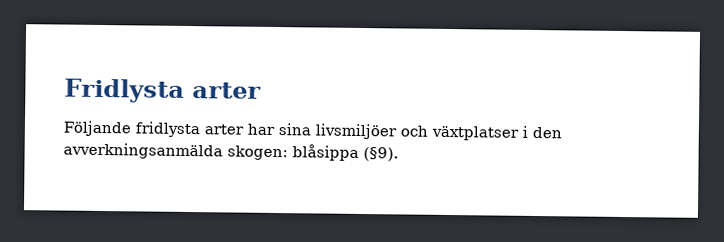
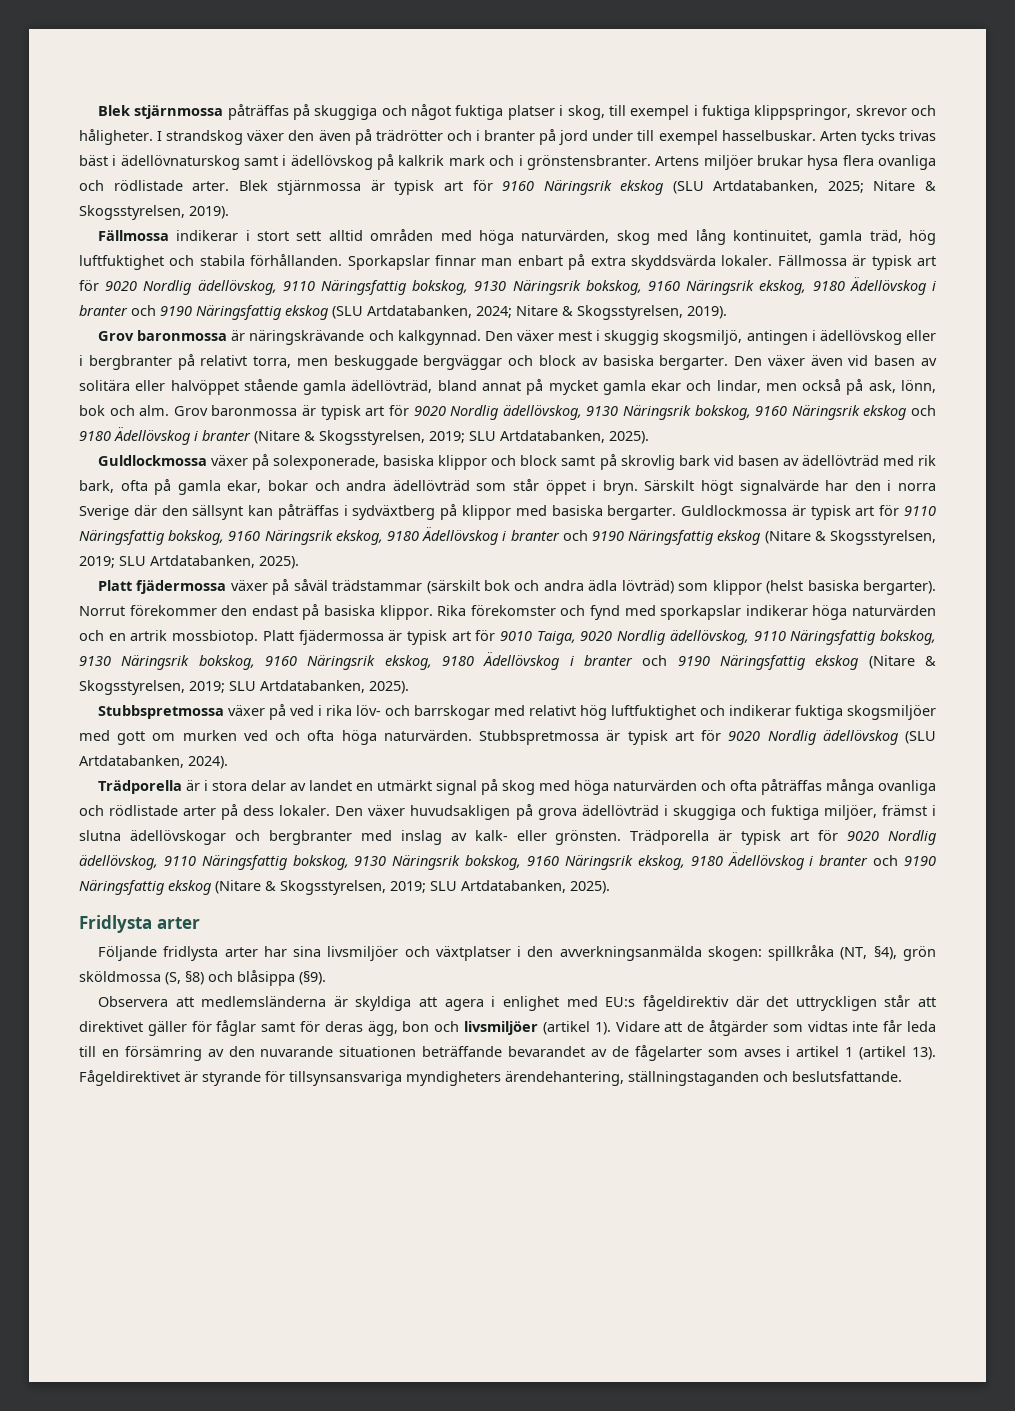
(64, 90) none -> [97,104,936,120] [79,129,936,145] [79,154,937,170] [79,180,936,195] [79,205,229,220] [97,229,937,245] [79,254,936,270] [79,277,937,295] [79,305,727,320] [97,330,936,345] [79,354,938,370] [79,379,937,395] [79,405,936,420] [79,427,649,445] [97,454,937,470] [79,479,937,495] [79,504,937,520] [79,527,937,545] [79,555,299,569] [97,579,937,595] [79,604,937,620] [79,630,937,645] [79,652,937,670] [79,680,409,695] [97,704,937,720] [79,730,937,745] [79,755,228,769] [97,779,937,795] [79,804,936,820] [79,830,936,845] [79,852,937,870] [79,880,610,895] Blek stjärnmossa påträffas på skuggiga och något fuktiga platser i skog, till exempel i fuktiga klippspringor, skrevor och håligheter. I strandskog växer den även på trädrötter och i branter på jord under till exempel hasselbuskar. Arten tycks trivas bäst i ädellövnaturskog samt i ädellövskog på kalkrik mark och i grönstensbranter. Artens miljöer brukar hysa flera ovanliga och rödlistade arter. Blek stjärnmossa är typisk art för 9160 Näringsrik ekskog (SLU Artdatabanken, 2025; Nitare & Skogsstyrelsen, 2019). // Fällmossa indikerar i stort sett alltid områden med höga naturvärden, skog med lång kontinuitet, gamla träd, hög luftfuktighet och stabila förhållanden. Sporkapslar finnar man enbart på extra skyddsvärda lokaler. Fällmossa är typisk art för 9020 Nordlig ädellövskog, 9110 Näringsfattig bokskog, 9130 Näringsrik bokskog, 9160 Näringsrik ekskog, 9180 Ädellövskog i branter och 9190 Näringsfattig ekskog (SLU Artdatabanken, 2024; Nitare & Skogsstyrelsen, 2019). // Grov baronmossa är näringskrävande och kalkgynnad. Den växer mest i skuggig skogsmiljö, antingen i ädellövskog eller i bergbranter på relativt torra, men beskuggade bergväggar och block av basiska bergarter. Den växer även vid basen av solitära eller halvöppet stående gamla ädellövträd, bland annat på mycket gamla ekar och lindar, men också på ask, lönn, bok och alm. Grov baronmossa är typisk art för 9020 Nordlig ädellövskog, 9130 Näringsrik bokskog, 9160 Näringsrik ekskog och 9180 Ädellövskog i branter (Nitare & Skogsstyrelsen, 2019; SLU Artdatabanken, 2025). // Guldlockmossa växer på solexponerade, basiska klippor och block samt på skrovlig bark vid basen av ädellövträd med rik bark, ofta på gamla ekar, bokar och andra ädellövträd som står öppet i bryn. Särskilt högt signalvärde har den i norra Sverige där den sällsynt kan påträffas i sydväxtberg på klippor med basiska bergarter. Guldlockmossa är typisk art för 9110 Näringsfattig bokskog, 9160 Näringsrik ekskog, 9180 Ädellövskog i branter och 9190 Näringsfattig ekskog (Nitare & Skogsstyrelsen, 2019; SLU Artdatabanken, 2025). // Platt fjädermossa växer på såväl trädstammar (särskilt bok och andra ädla lövträd) som klippor (helst basiska bergarter). Norrut förekommer den endast på basiska klippor. Rika förekomster och fynd med sporkapslar indikerar höga naturvärden och en artrik mossbiotop. Platt fjädermossa är typisk art för 9010 Taiga, 9020 Nordlig ädellövskog, 9110 Näringsfattig bokskog, 9130 Näringsrik bokskog, 9160 Näringsrik ekskog, 9180 Ädellövskog i branter och 9190 Näringsfattig ekskog (Nitare & Skogsstyrelsen, 2019; SLU Artdatabanken, 2025). // Stubbspretmossa växer på ved i rika löv- och barrskogar med relativt hög luftfuktighet och indikerar fuktiga skogsmiljöer med gott om murken ved och ofta höga naturvärden. Stubbspretmossa är typisk art för 9020 Nordlig ädellövskog (SLU Artdatabanken, 2024). // Trädporella är i stora delar av landet en utmärkt signal på skog med höga naturvärden och ofta påträffas många ovanliga och rödlistade arter på dess lokaler. Den växer huvudsakligen på grova ädellövträd i skuggiga och fuktiga miljöer, främst i slutna ädellövskogar och bergbranter med inslag av kalk- eller grönsten. Trädporella är typisk art för 9020 Nordlig ädellövskog, 9110 Näringsfattig bokskog, 9130 Näringsrik bokskog, 9160 Näringsrik ekskog, 9180 Ädellövskog i branter och 9190 Näringsfattig ekskog (Nitare & Skogsstyrelsen, 2019; SLU Artdatabanken, 2025). //
[292,144,399,162] blåsippa (§9). -> [768,945,936,961] [79,970,326,986] [97,995,937,1011] [79,1020,937,1036] [79,1045,937,1061] [79,1070,902,1086] spillkråka (NT, §4), grön sköldmossa (S, §8) och blåsippa (§9). // Observera att medlemsländerna är skyldiga att agera i enlighet med EU:s fågeldirektiv där det uttryckligen står att direktivet gäller för fåglar samt för deras ägg, bon och livsmiljöer (artikel 1). Vidare att de åtgärder som vidtas inte får leda till en försämring av den nuvarande situationen beträffande bevarandet av de fågelarter som avses i artikel 1 (artikel 13). Fågeldirektivet är styrande för tillsynsansvariga myndigheters ärendehantering, ställningstaganden och beslutsfattande.

